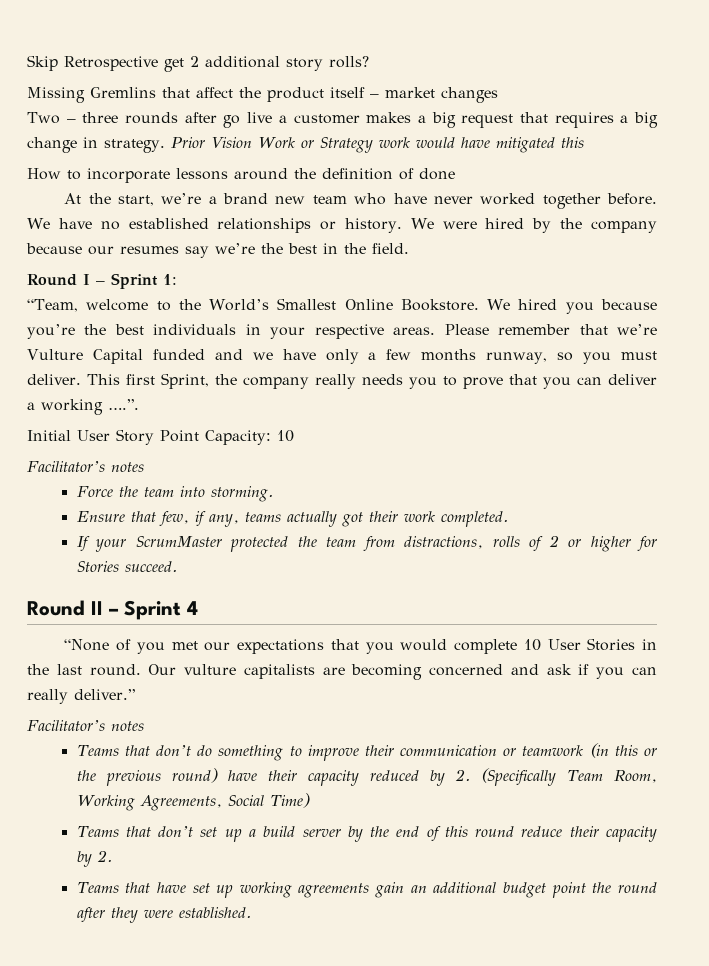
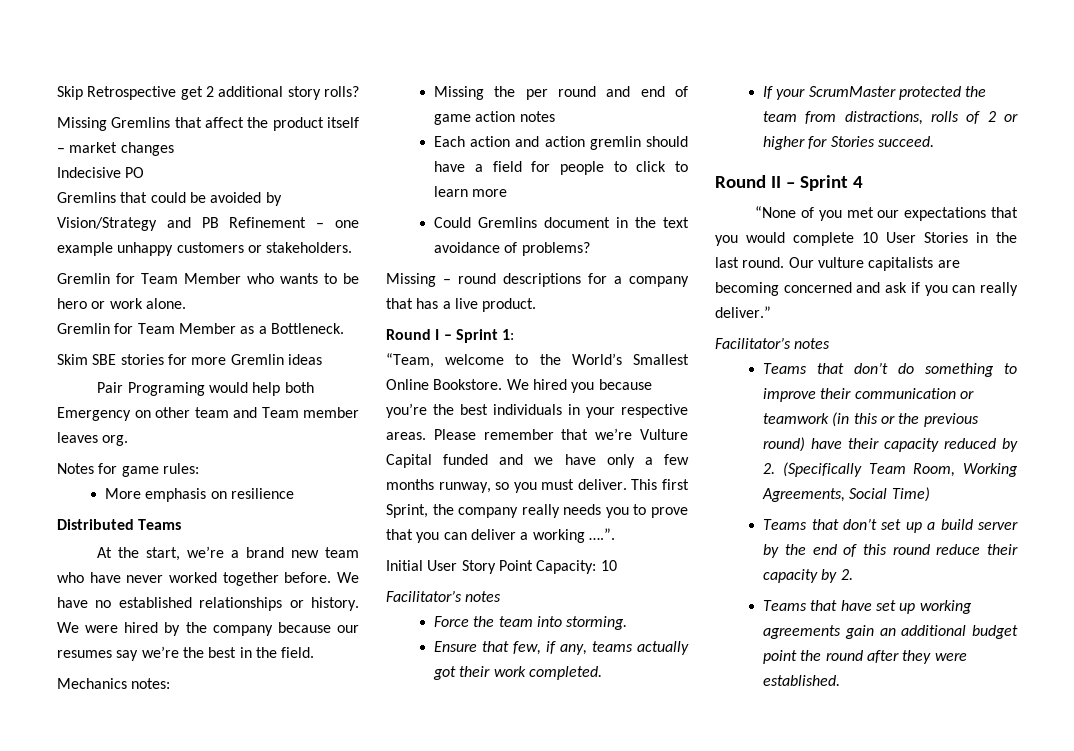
[27,112,658,128] [27,137,584,153] [27,168,455,183] Two – three rounds after go live a customer makes a big request that requires a big change in strategy. Prior Vision Work or Strategy work would have mitigated this // How to incorporate lessons around the definition of done -> [57,167,145,178] [57,192,282,206] [57,217,359,231] [57,242,353,256] [57,273,359,284] [57,298,186,309] [57,323,344,334] [57,354,322,365] [97,382,314,396] [57,407,359,421] [57,432,129,446] [57,463,199,477] [105,488,295,502] [57,519,182,530] Indecisive PO // Gremlins that could be avoided by Vision/Strategy and PB Refinement – one example unhappy customers or stakeholders. // Gremlin for Team Member who wants to be hero or work alone. // Gremlin for Team Member as a Bottleneck. // Skim SBE stories for more Gremlin ideas // Pair Programing would help both Emergency on other team and Team member leaves org. // Notes for game rules: // More emphasis on resilience // Distributed Teams
(409, 248) none -> [57,678,171,689] [434,86,688,100] [434,111,555,125] [434,136,688,150] [434,161,688,175] [434,186,508,197] [434,217,689,228] [434,242,590,256] [386,273,689,287] [386,298,537,312] // Mechanics notes: // Missing the per round and end of game action notes // Each action and action gremlin should have a field for people to click to learn more // Could Gremlins document in the text avoidance of problems? // Missing – round descriptions for a company that has a live product.

